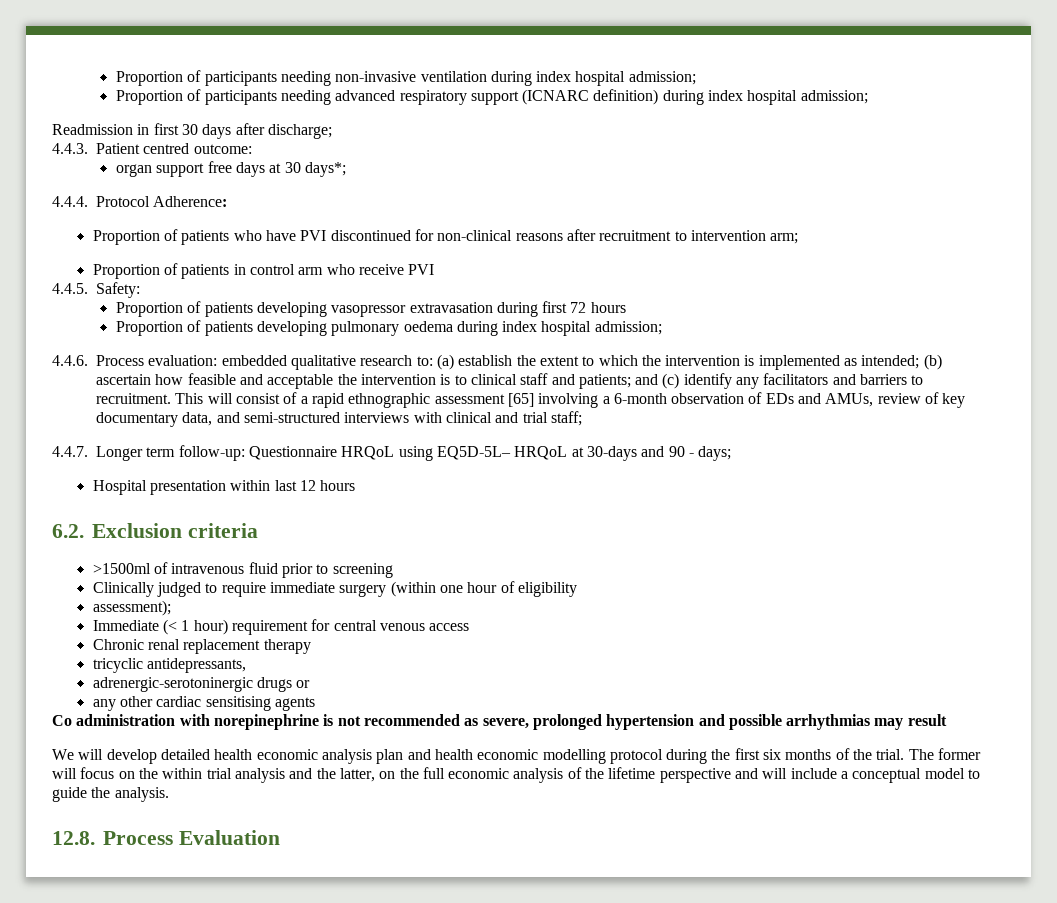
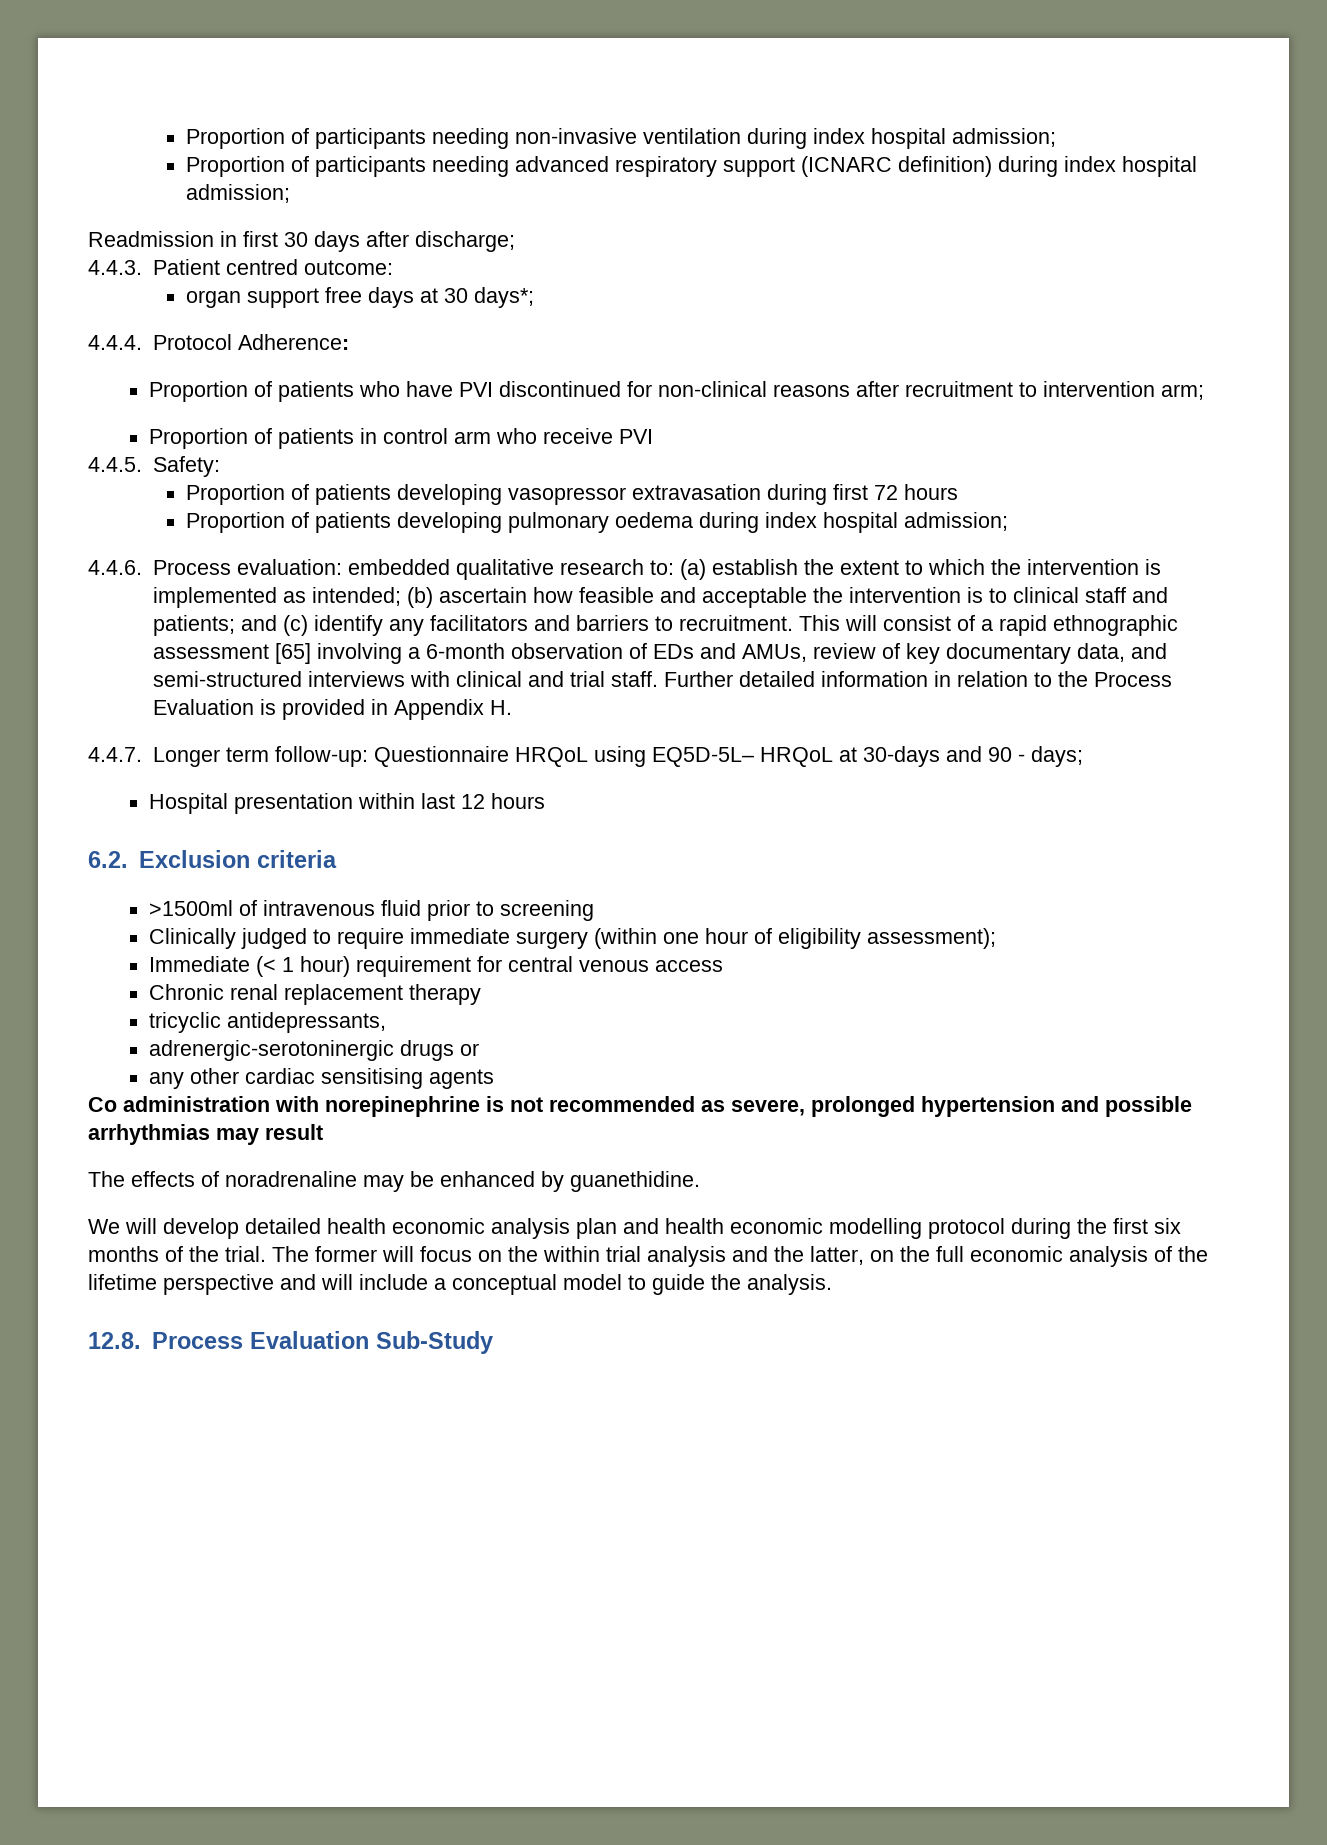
[550,411,582,426] staff; -> [610,671,1172,687] [152,699,512,720] staff. Further detailed information in relation to the Process Evaluation is provided in Appendix H.
(577, 589) // -> (862, 938) none
(947, 720) none -> [88,1171,700,1192] // The effects of noradrenaline may be enhanced by guanethidine.
(280, 837) none -> [375,1331,493,1354] Sub-Study

